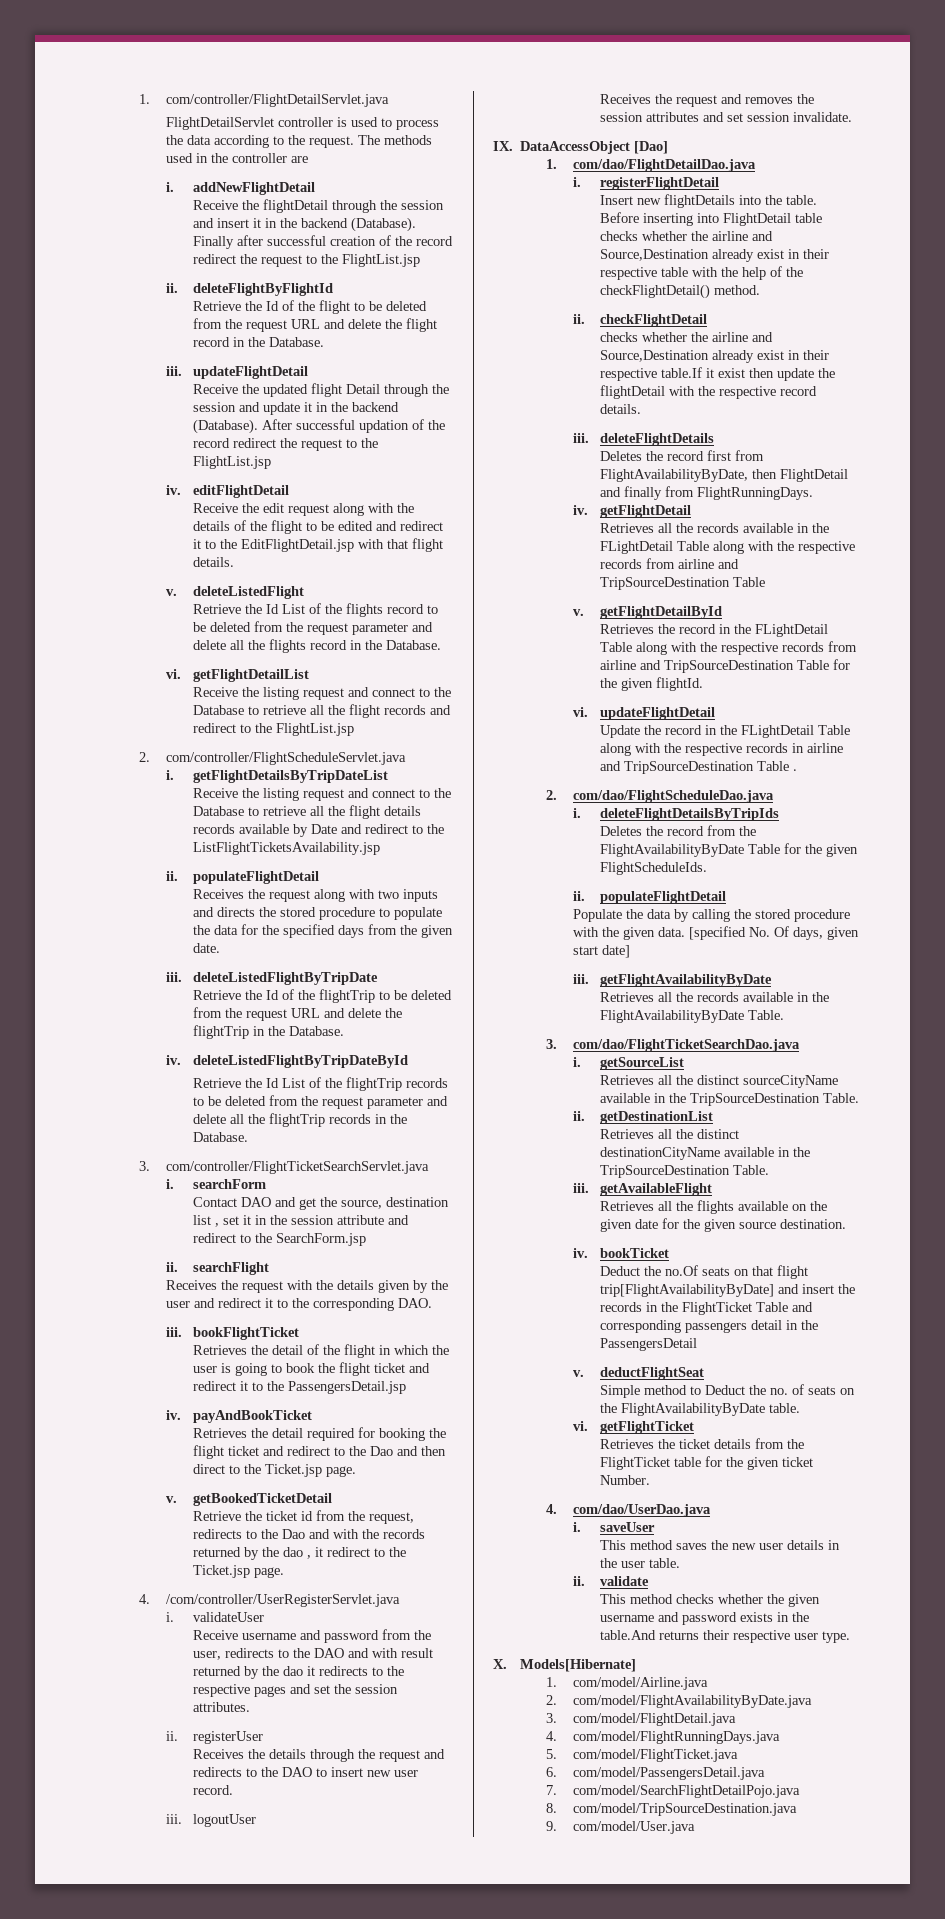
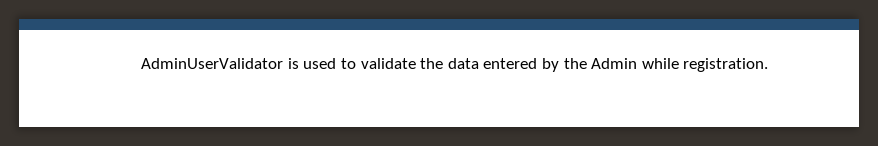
[139,94,390,107] [166,117,334,130] 1. com/controller/FlightDetailServlet.java // FlightDetailServlet controller -> [141,58,284,69] AdminUserValidator
[396,120,440,130] [166,135,433,148] [166,153,309,163] [166,182,315,195] [192,199,444,213] [192,217,416,232] [192,235,453,249] [192,254,420,267] [166,283,333,296] [192,300,427,314] [192,318,437,332] [192,337,324,347] [166,366,308,379] [192,383,449,397] [192,402,399,415] [192,419,445,434] [192,438,378,451] [192,456,271,469] [166,485,289,498] [192,503,414,516] [192,520,443,534] [192,538,443,552] [192,557,234,567] [166,586,304,599] [192,603,438,617] [192,621,433,635] [192,639,441,653] [166,669,309,682] [192,687,451,700] [192,704,451,718] [192,723,354,736] [139,752,407,765] [166,770,388,783] [192,788,451,801] [192,805,421,819] [192,824,444,837] [192,842,380,855] [166,871,319,884] [192,889,438,902] [192,907,442,920] [192,924,453,938] [192,943,220,953] [166,972,378,985] [192,989,452,1003] [192,1007,402,1021] [192,1025,344,1039] [166,1055,408,1068] [192,1077,448,1091] [192,1095,448,1109] [192,1113,407,1127] [192,1132,248,1142] [139,1161,430,1174] [166,1179,266,1189] [192,1197,449,1210] [192,1215,409,1227] [192,1233,366,1246] [166,1262,269,1275] [166,1280,449,1293] [166,1298,433,1311] [166,1327,299,1340] [192,1344,449,1358] [192,1362,430,1376] [192,1381,406,1394] [166,1410,312,1423] [192,1427,446,1441] [192,1445,446,1459] [192,1464,356,1477] [166,1493,332,1506] [192,1510,414,1524] [192,1529,425,1539] [192,1547,406,1560] [192,1565,284,1578] [139,1594,401,1607] [166,1612,264,1622] [192,1629,431,1643] [192,1648,433,1660] [192,1666,404,1679] [192,1684,398,1697] [192,1702,250,1712] [166,1731,263,1744] [192,1749,445,1762] [192,1767,418,1777] [192,1785,233,1795] [166,1814,256,1827] [599,94,814,107] [599,112,852,122] [493,141,669,154] [546,159,757,172] [573,177,719,190] [599,194,817,208] [599,212,822,226] [599,231,773,241] [599,249,829,262] [599,266,803,280] [599,284,760,299] [573,314,707,327] [599,332,773,342] [599,350,829,363] [599,367,835,381] [599,385,817,399] [599,404,641,414] [573,433,714,446] [599,450,764,461] [599,469,848,482] [599,486,813,500] [573,505,691,518] [599,523,829,533] [599,541,855,554] [599,558,739,569] [599,577,765,590] [573,606,722,619] [599,624,828,637] [599,641,857,655] [599,659,850,673] [599,677,703,691] [573,707,715,720] [599,725,850,738] [599,743,843,756] [599,761,797,774] [546,790,775,803] [573,808,779,821] [599,825,756,836] [599,843,858,857] [599,862,707,875] [573,891,726,904] [573,909,851,922] [573,926,860,940] [573,945,631,958] [573,974,772,987] [599,992,829,1002] [599,1010,784,1023] [546,1039,801,1052] [573,1057,684,1070] [599,1075,838,1088] [599,1093,859,1106] [573,1111,713,1124] [599,1129,739,1139] [599,1147,810,1160] [599,1165,769,1178] [573,1183,712,1196] [599,1200,827,1214] [599,1218,846,1232] [573,1248,669,1258] [599,1265,808,1279] [599,1284,855,1297] [599,1302,813,1315] [599,1320,818,1333] [599,1338,697,1351] [573,1367,704,1380] [599,1384,855,1398] [599,1403,800,1416] [573,1421,694,1434] [599,1438,804,1449] [599,1456,813,1470] [599,1475,650,1485] [546,1504,712,1517] [573,1522,655,1532] [599,1540,840,1550] [599,1558,680,1568] [573,1576,649,1586] [599,1594,820,1607] [599,1612,809,1625] [599,1630,850,1643] [493,1659,636,1672] [546,1677,709,1690] [546,1695,813,1708] [546,1713,737,1726] [546,1731,781,1744] [546,1749,739,1762] [546,1767,766,1780] [546,1785,801,1798] [546,1803,798,1816] [546,1821,696,1834] process the data according to the request. The methods used in the controller are // i. addNewFlightDetail // Receive the flightDetail through the session and insert it in the backend (Database). Finally after successful creation of the record redirect the request to the FlightList.jsp // ii. deleteFlightByFlightId // Retrieve the Id of the flight to be deleted from the request URL and delete the flight record in the Database. // iii. updateFlightDetail // Receive the updated flight Detail through the session and update it in the backend (Database). After successful updation of the record redirect the request to the FlightList.jsp // iv. editFlightDetail // Receive the edit request along with the details of the flight to be edited and redirect it to the EditFlightDetail.jsp with that flight details. // v. deleteListedFlight // Retrieve the Id List of the flights record to be deleted from the request parameter and delete all the flights record in the Database. // vi. getFlightDetailList // Receive the listing request and connect to the Database to retrieve all the flight records and redirect to the FlightList.jsp // 2. com/controller/FlightScheduleServlet.java // i. getFlightDetailsByTripDateList // Receive the listing request and connect to the Database to retrieve all the flight details records available by Date and redirect to the ListFlightTicketsAvailability.jsp // ii. populateFlightDetail // Receives the request along with two inputs and directs the stored procedure to populate the data for the specified days from the given date. // iii. deleteListedFlightByTripDate // Retrieve the Id of the flightTrip to be deleted from the request URL and delete the flightTrip in the Database. // iv. deleteListedFlightByTripDateById // Retrieve the Id List of the flightTrip records to be deleted from the request parameter and delete all the flightTrip records in the Database. // 3. com/controller/FlightTicketSearchServlet.java // i. searchForm // Contact DAO and get the source, destination list , set it in the session attribute and redirect to the SearchForm.jsp // ii. searchFlight // Receives the request with the details given by the user and redirect it to the corresponding DAO. // iii. bookFlightTicket // Retrieves the detail of the flight in which the user is going to book the flight ticket and redirect it to the PassengersDetail.jsp // iv. payAndBookTicket // Retrieves the detail required for booking the flight ticket and redirect to the Dao and then direct to the Ticket.jsp page. // v. getBookedTicketDetail // Retrieve the ticket id from the request, redirects to the Dao and with the records returned by the dao , it redirect to the Ticket.jsp page. // 4. /com/controller/UserRegisterServlet.java // i. validateUser // Receive username and password from the user, redirects to the DAO and with result returned by the dao it redirects to the respective pages and set the session attributes. // ii. registerUser // Receives the details through the request and redirects to the DAO to insert new user record. // iii. logoutUser // Receives the request and removes the session attributes and set session invalidate. // IX. DataAccessObject [Dao] // 1. com/dao/FlightDetailDao.java // i. registerFlightDetail // Insert new flightDetails into the table. Before inserting into FlightDetail table checks whether the airline and Source,Destination already exist in their respective table with the help of the checkFlightDetail() method. // ii. checkFlightDetail // checks whether the airline and Source,Destination already exist in their respective table.If it exist then update the flightDetail with the respective record details. // iii. deleteFlightDetails // Deletes the record first from FlightAvailabilityByDate, then FlightDetail and finally from FlightRunningDays. // iv. getFlightDetail // Retrieves all the records available in the FLightDetail Table along with the respective records from airline and TripSourceDestination Table // v. getFlightDetailById // Retrieves the record in the FLightDetail Table along with the respective records from airline and TripSourceDestination Table for the given flightId. // vi. updateFlightDetail // Update the record in the FLightDetail Table along with the respective records in airline and TripSourceDestination Table . // 2. com/dao/FlightScheduleDao.java // i. deleteFlightDetailsByTripIds // Deletes the record from the FlightAvailabilityByDate Table for the given FlightScheduleIds. // ii. populateFlightDetail // Populate the data by calling the stored procedure with the given data. [specified No. Of days, given start date] // iii. getFlightAvailabilityByDate // Retrieves all the records available in the FlightAvailabilityByDate Table. // 3. com/dao/FlightTicketSearchDao.java // i. getSourceList // Retrieves all the distinct sourceCityName available in the TripSourceDestination Table. // ii. getDestinationList // Retrieves all the distinct destinationCityName available in the TripSourceDestination Table. // iii. getAvailableFlight // Retrieves all the flights available on the given date for the given source destination. // iv. bookTicket // Deduct the no.Of seats on that flight trip[FlightAvailabilityByDate] and insert the records in the FlightTicket Table and corresponding passengers detail in the PassengersDetail // v. deductFlightSeat // Simple method to Deduct the no. of seats on the FlightAvailabilityByDate table. // vi. getFlightTicket // Retrieves the ticket details from the FlightTicket table for the given ticket Number. // 4. com/dao/UserDao.java // i. saveUser // This method saves the new user details in the user table. // ii. validate // This method checks whether the given username and password exists in the table.And returns their respective user type. // X. Models[Hibernate] // 1. com/model/Airline.java // 2. com/model/FlightAvailabilityByDate.java // 3. com/model/FlightDetail.java // 4. com/model/FlightRunningDays.java // 5. com/model/FlightTicket.java // 6. com/model/PassengersDetail.java // 7. com/model/SearchFlightDetailPojo.java // 8. com/model/TripSourceDestination.java // 9. com/model/User.java -> [360,58,769,72] validate the data entered by the Admin while registration.

